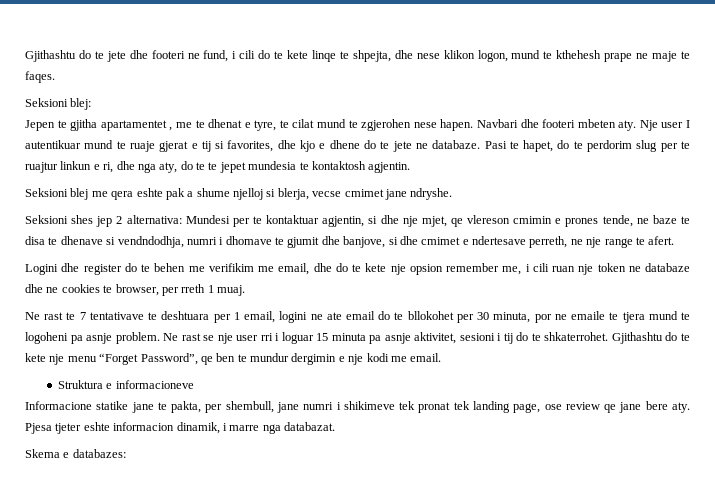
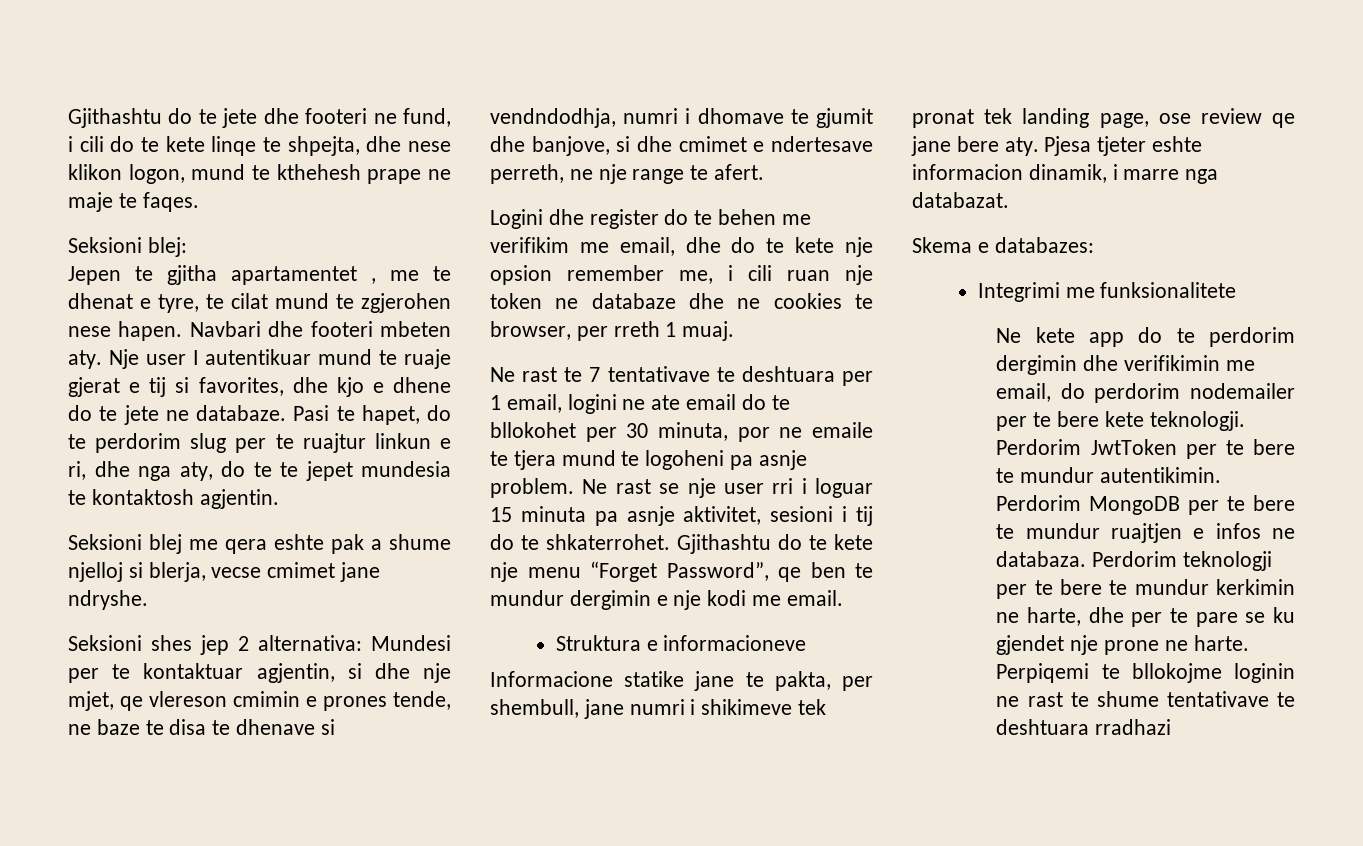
(126, 453) none -> [977,282,1237,302] [996,327,1295,347] [996,355,1255,375] [996,383,1295,403] [996,411,1245,431] [996,439,1295,459] [996,467,1222,483] [996,495,1295,515] [996,523,1295,543] [996,551,1273,571] [996,579,1295,599] [996,607,1295,627] [996,635,1249,655] [996,663,1295,683] [996,691,1295,707] [996,719,1172,735] // Integrimi me funksionalitete // Ne kete app do te perdorim dergimin dhe verifikimin me email, do perdorim nodemailer per te bere kete teknologji. Perdorim JwtToken per te bere te mundur autentikimin. Perdorim MongoDB per te bere te mundur ruajtjen e infos ne databaza. Perdorim teknologji per te bere te mundur kerkimin ne harte, dhe per te pare se ku gjendet nje prone ne harte. Perpiqemi te bllokojme loginin ne rast te shume tentativave te deshtuara rradhazi

